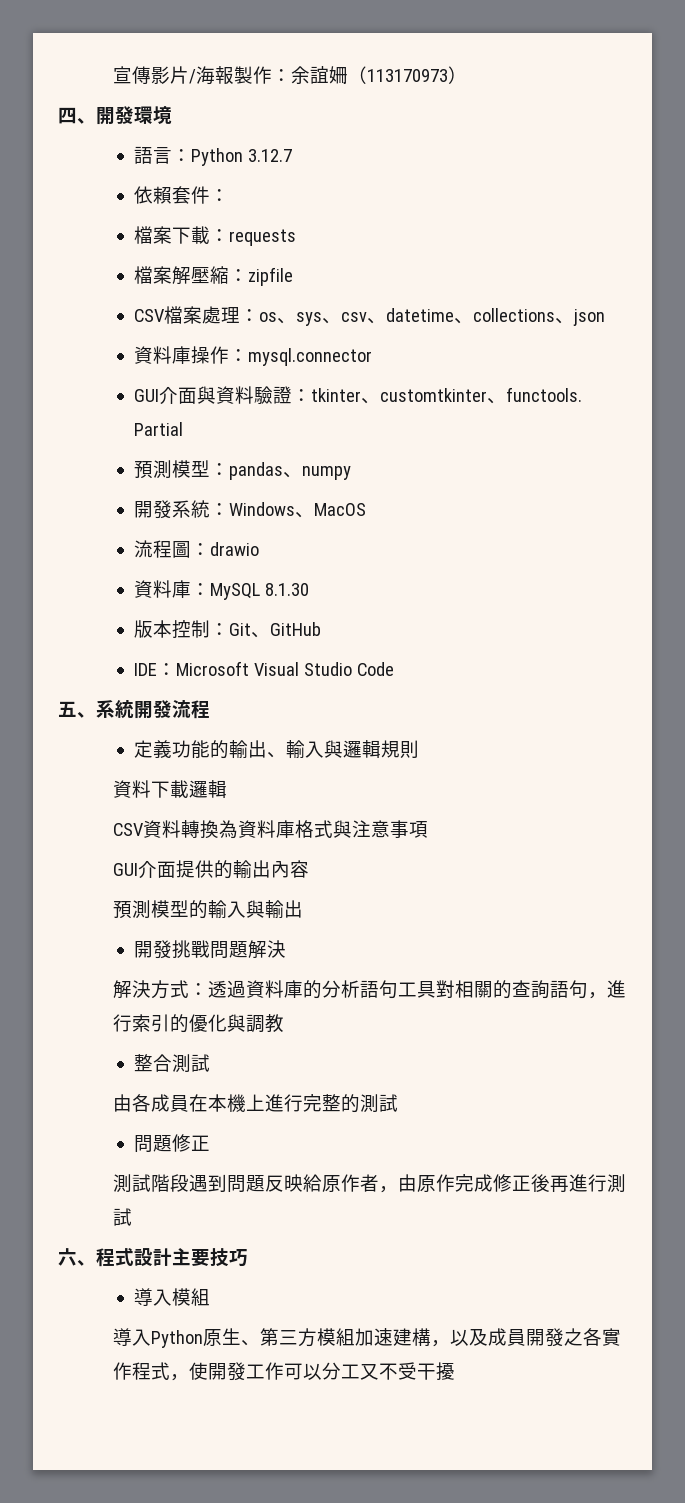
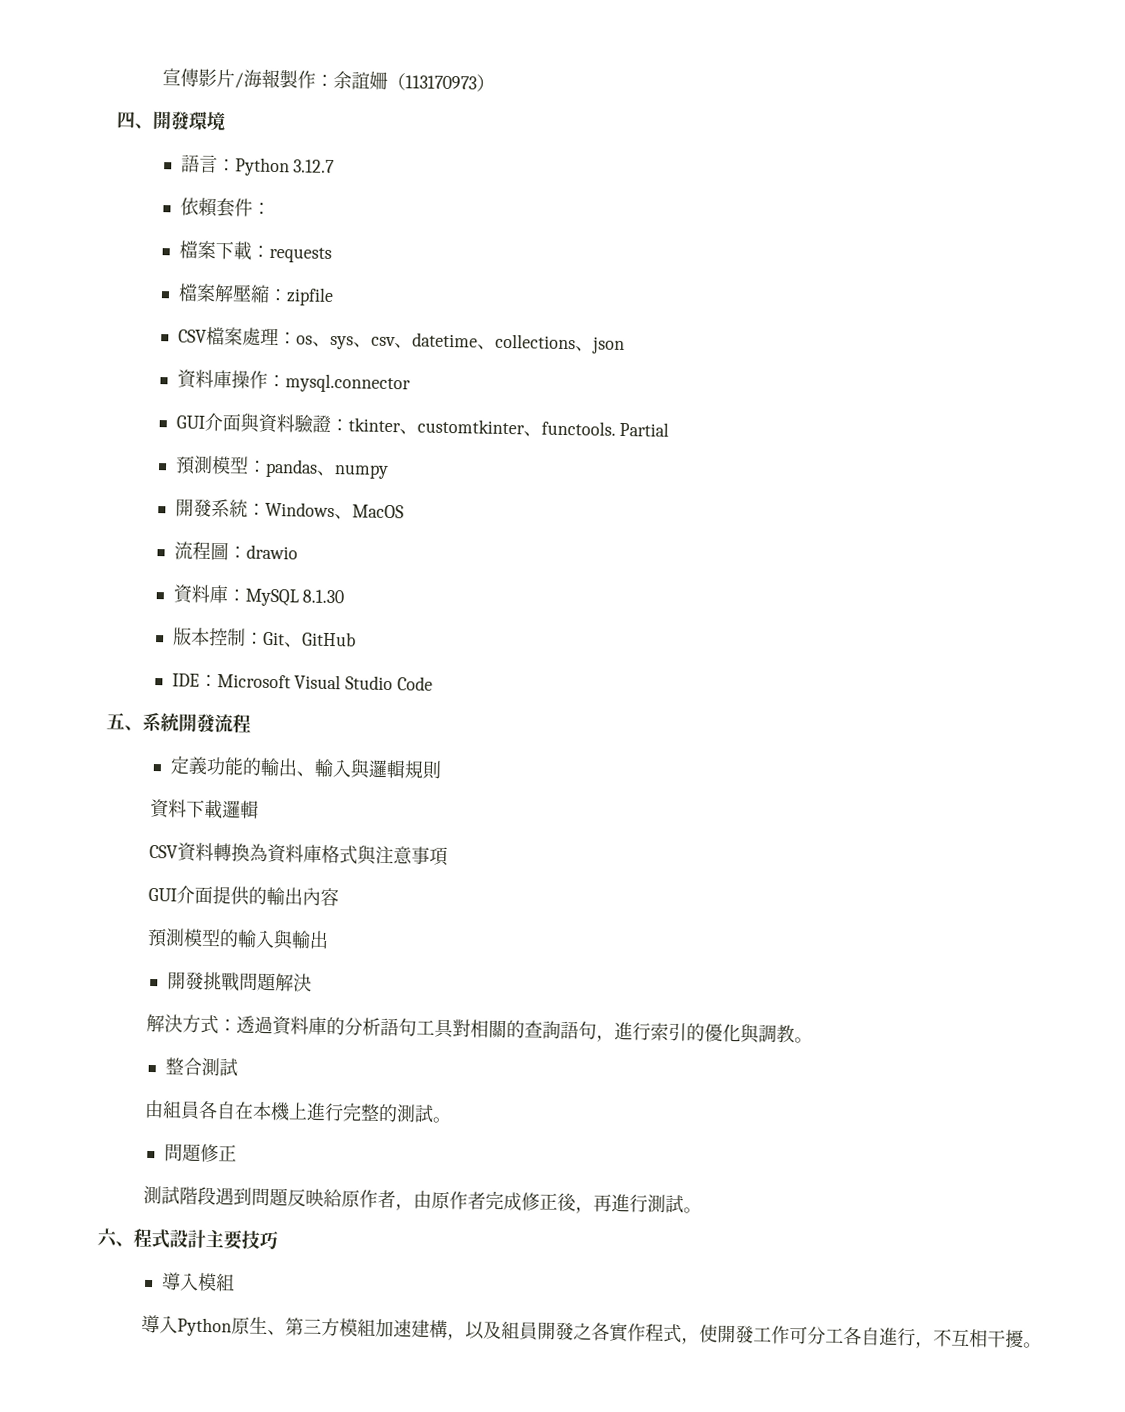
(285, 1023) none -> [793,1036,813,1044] 。
[132,1094,190,1112] 各成員 -> [161,1100,236,1120] 組員各自
(399, 1103) none -> [431,1116,451,1124] 。
(456, 1183) none -> [466,1191,486,1210] 者
(551, 1183) none -> [574,1206,594,1214] ，
(133, 1217) none -> [682,1207,702,1214] 。
[488,1328,508,1346] 成 -> [500,1321,520,1340] 組
[303,1362,456,1381] 以分工又不受干擾 -> [806,1326,1042,1349] 分工各自進行，不互相干擾。

